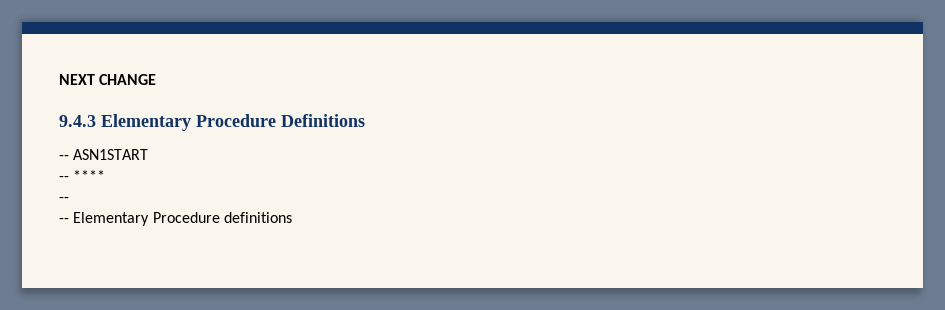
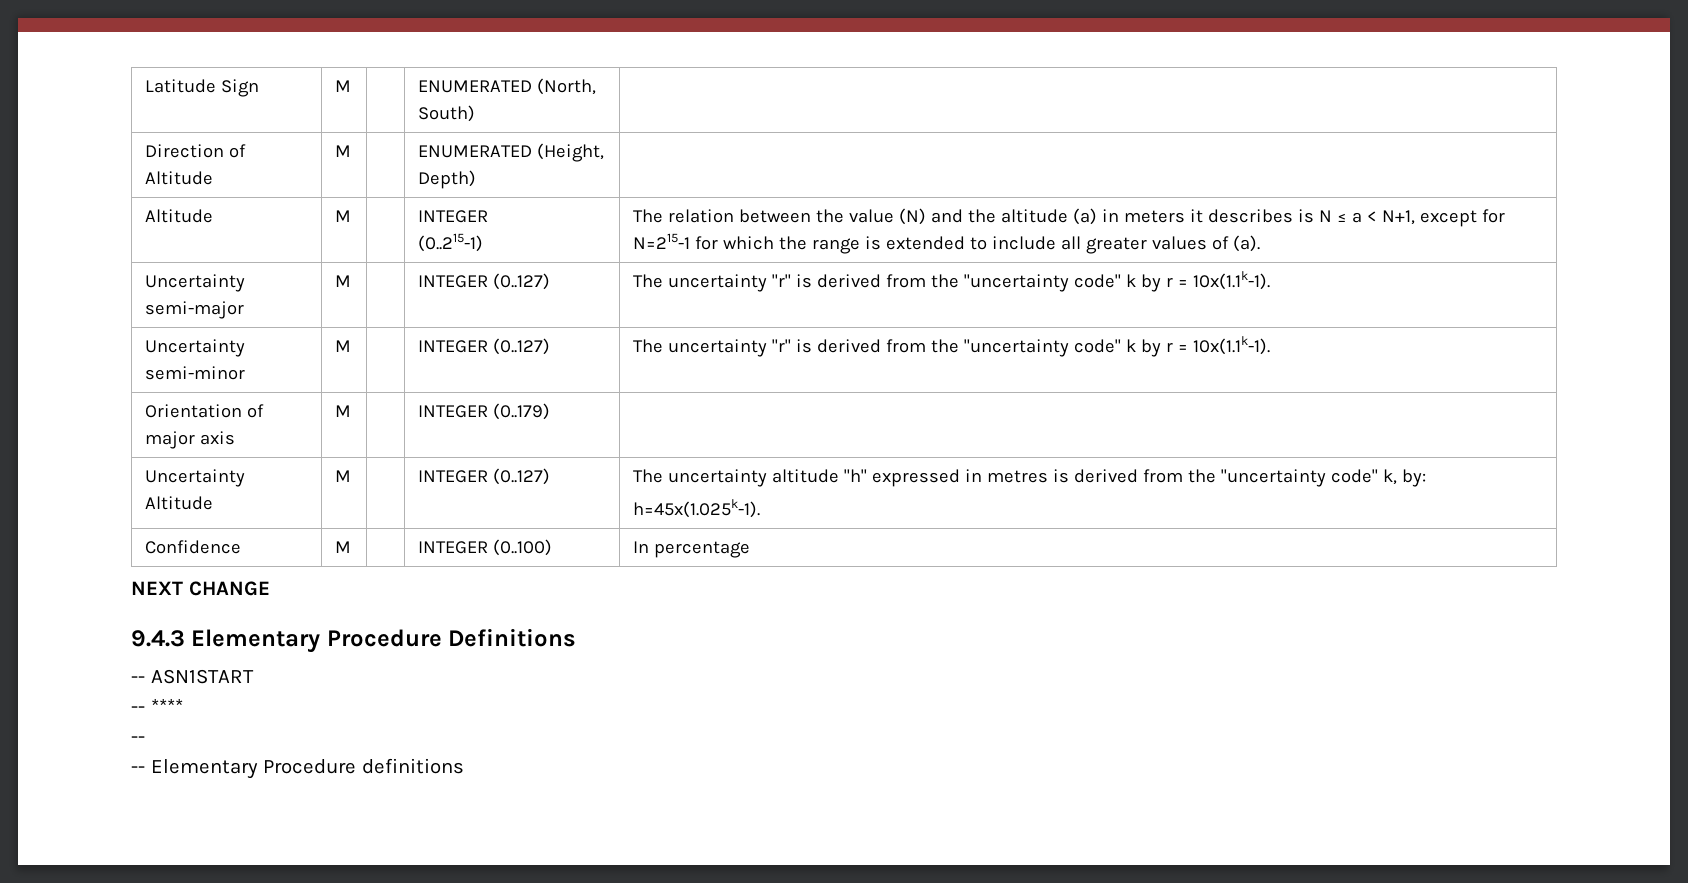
(59, 79) none -> [145,79,260,97] [335,80,352,92] [418,78,597,95] [418,105,476,122] [145,144,247,158] [145,171,214,185] [335,145,352,157] [418,143,605,162] [418,170,477,189] [145,209,214,223] [335,210,352,222] [418,210,489,223] [418,233,484,252] [633,208,1505,227] [633,233,1261,254] [145,274,246,292] [145,301,245,319] [335,275,352,287] [418,273,551,290] [633,271,1271,292] [145,339,246,357] [145,366,246,380] [335,340,352,352] [418,338,551,355] [633,336,1271,357] [145,404,265,418] [145,431,236,449] [335,405,352,417] [418,403,551,420] [145,469,246,487] [145,496,214,510] [335,470,352,482] [418,468,551,485] [633,469,1427,487] [633,499,761,518] [145,540,242,554] [335,541,352,553] [418,539,553,556] [633,541,751,558] Latitude Sign | M | | ENUMERATED (North, South) | // Direction of Altitude | M | | ENUMERATED (Height, Depth) | // Altitude | M | | INTEGER // (0..215-1) | The relation between the value (N) and the altitude (a) in meters it describes is N ≤ a < N+1, except for N=215-1 for which the range is extended to include all greater values of (a). // Uncertainty semi-major | M | | INTEGER (0..127) | The uncertainty "r" is derived from the "uncertainty code" k by r = 10x(1.1k-1). // Uncertainty semi-minor | M | | INTEGER (0..127) | The uncertainty "r" is derived from the "uncertainty code" k by r = 10x(1.1k-1). // Orientation of major axis | M | | INTEGER (0..179) | // Uncertainty Altitude | M | | INTEGER (0..127) | The uncertainty altitude "h" expressed in metres is derived from the "uncertainty code" k, by: // h=45x(1.025k-1). // Confidence | M | | INTEGER (0..100) | In percentage //

